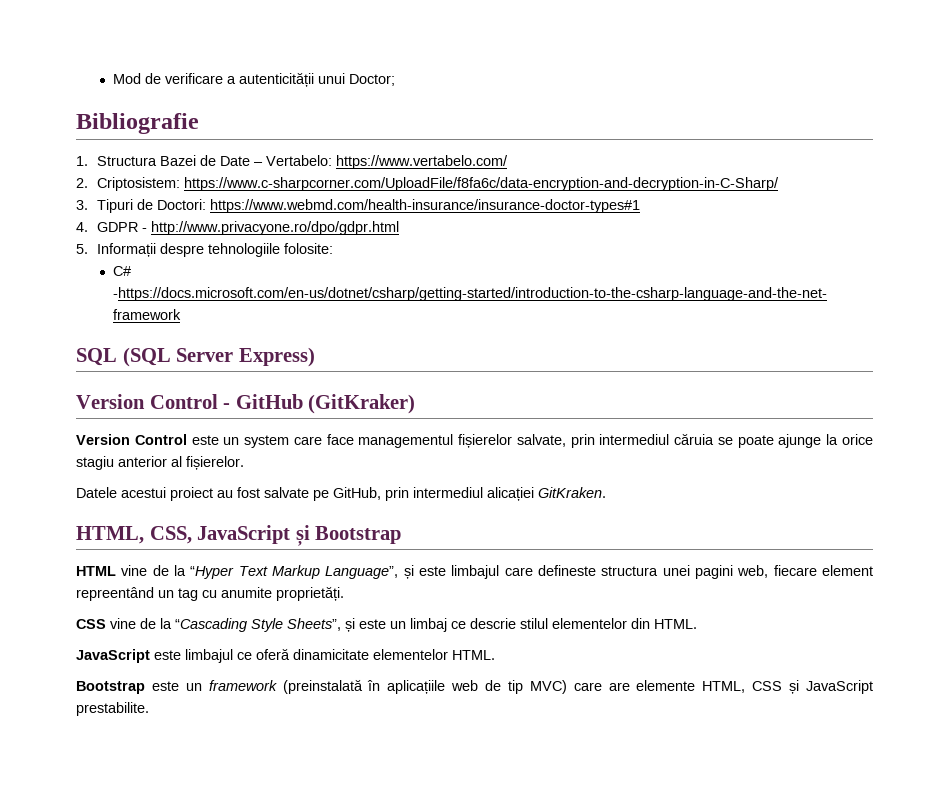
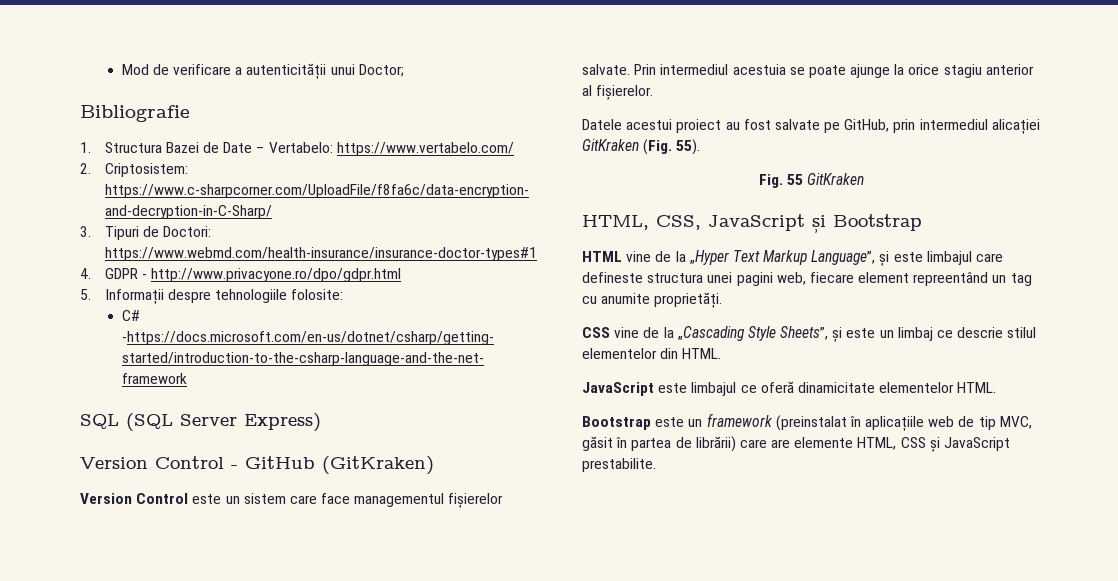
[308,394,416,414] (GitKraker) -> [322,456,434,475] (GitKraken)
[244,435,290,448] system -> [243,493,286,504] sistem
[516,433,715,448] salvate, prin intermediul căruia -> [582,64,786,75] salvate. Prin intermediul acestuia
[538,487,606,498] GitKraken. -> [582,139,701,155] [758,173,865,188] GitKraken (Fig. 55). // Fig. 55 GitKraken
[190,566,235,579] “Hyper -> [689,250,729,265] „Hyper
[175,618,247,632] “Cascading -> [677,326,745,341] „Cascading
[282,679,363,694] (preinstalată -> [775,415,847,431] (preinstalat
[529,680,567,694] MVC) -> [999,416,1032,429] [582,436,736,452] MVC, găsit în partea de librării)

